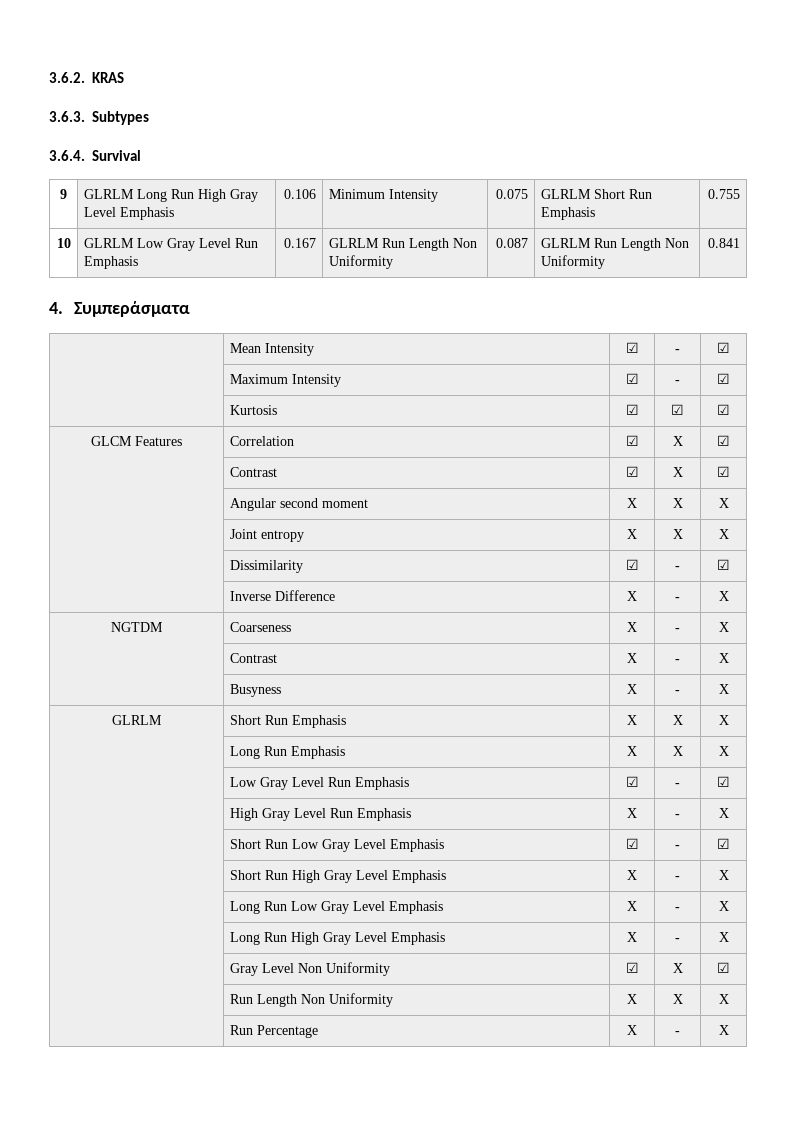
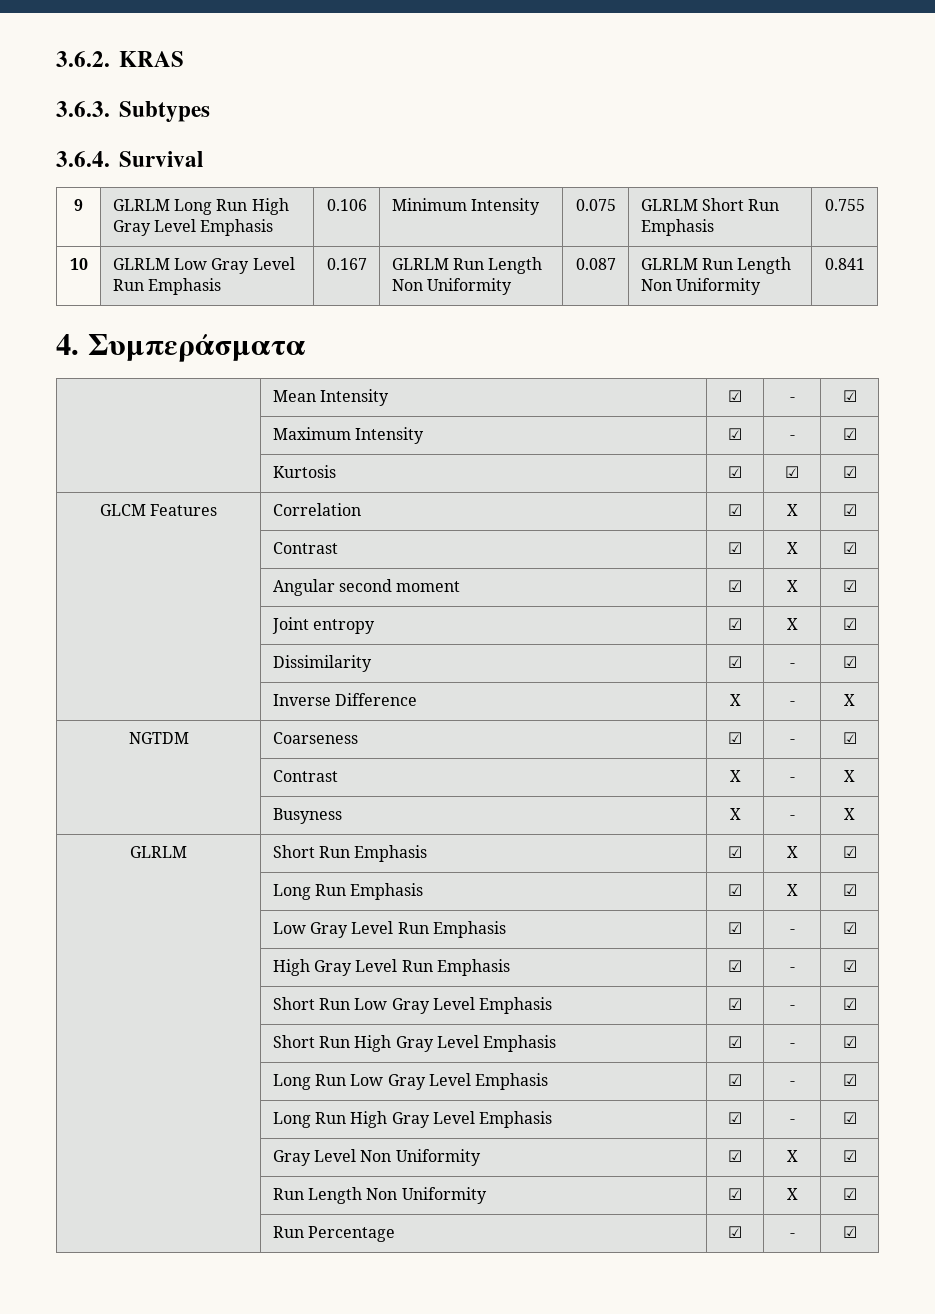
[627,498,637,508] [672,498,683,508] [718,498,729,508] X | X | X -> [728,580,742,592] [786,580,798,592] [842,580,857,592] ☑ | X | ☑
[627,529,637,539] [672,529,683,539] [718,529,729,539] X | X | X -> [728,618,742,630] [786,618,798,630] [842,618,857,630] ☑ | X | ☑
[627,622,637,632] [675,628,680,632] [718,622,729,632] X | - | X -> [728,732,742,744] [789,739,795,744] [842,732,857,744] ☑ | - | ☑
[627,715,637,725] [672,715,683,725] [718,715,729,725] X | X | X -> [728,846,742,858] [786,846,798,858] [842,846,857,858] ☑ | X | ☑
[627,746,637,756] [672,746,683,756] [718,746,729,756] X | X | X -> [728,884,742,896] [786,884,798,896] [842,884,857,896] ☑ | X | ☑
[627,808,637,818] [675,814,680,818] [718,808,729,818] X | - | X -> [728,960,742,972] [789,967,795,972] [842,960,857,972] ☑ | - | ☑
[627,870,637,880] [675,876,680,880] [718,870,729,880] X | - | X -> [728,1036,742,1048] [789,1043,795,1048] [842,1036,857,1048] ☑ | - | ☑
[627,901,637,911] [675,907,680,911] [718,901,729,911] [229,932,445,945] [627,932,637,942] [675,938,680,942] [718,932,729,942] X | - | X // | Long Run High Gray Level Emphasis | X | - | X -> [728,1074,742,1086] [789,1081,795,1086] [842,1074,857,1086] [272,1111,553,1128] [728,1112,742,1124] [789,1119,795,1124] [842,1112,857,1124] ☑ | - | ☑ // | Long Run High Gray Level Emphasis | ☑ | - | ☑
[627,994,637,1004] [672,994,683,1004] [718,994,729,1004] X | X | X -> [728,1188,742,1200] [786,1188,798,1200] [842,1188,857,1200] ☑ | X | ☑
[627,1025,637,1035] [675,1031,680,1035] [718,1025,729,1035] X | - | X -> [728,1226,742,1238] [789,1233,795,1238] [842,1226,857,1238] ☑ | - | ☑

